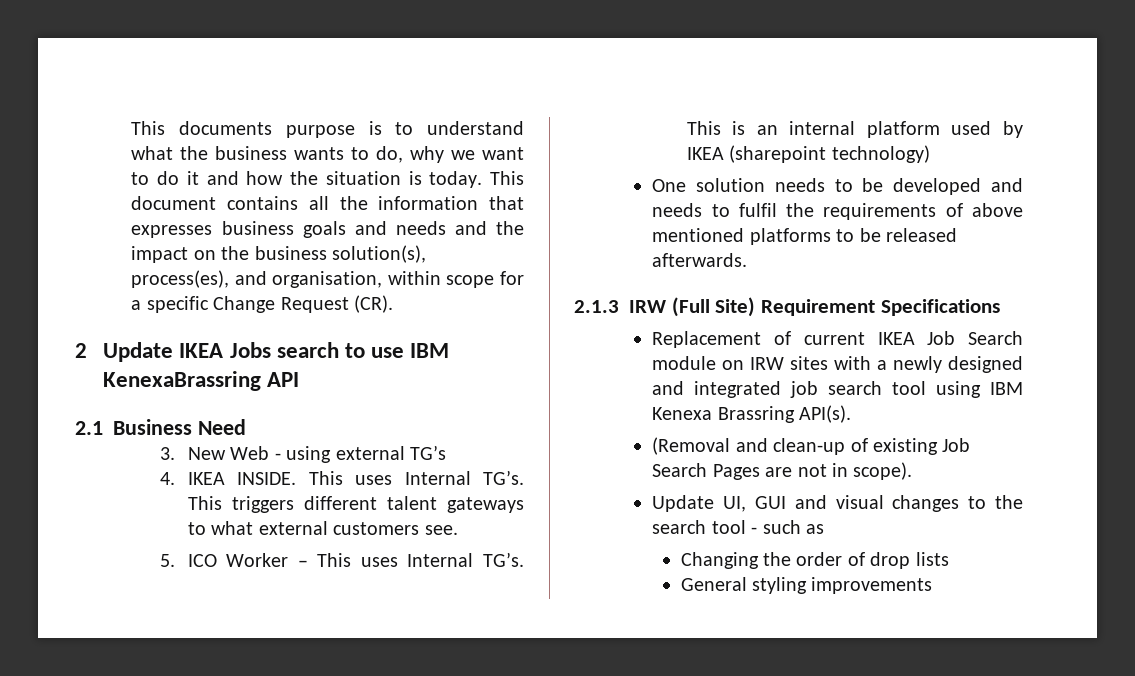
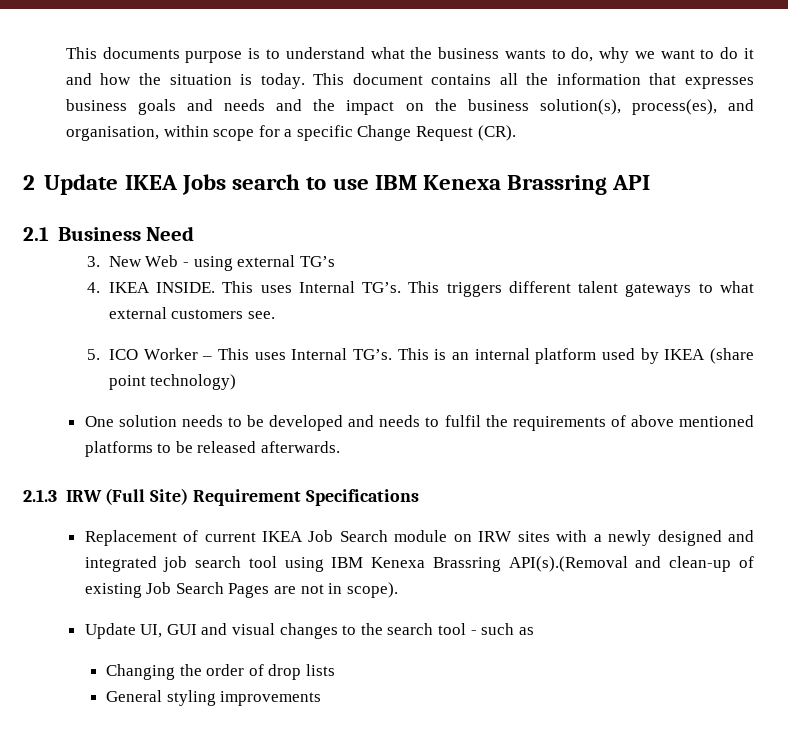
[103,371,262,391] KenexaBrassring -> [422,175,608,195] Kenexa Brassring
[729,145,827,163] (sharepoint -> [710,348,755,364] [108,375,146,390] (share point
[799,405,852,423] [652,437,731,455] API(s). // (Removal -> [508,556,628,572] API(s).(Removal

